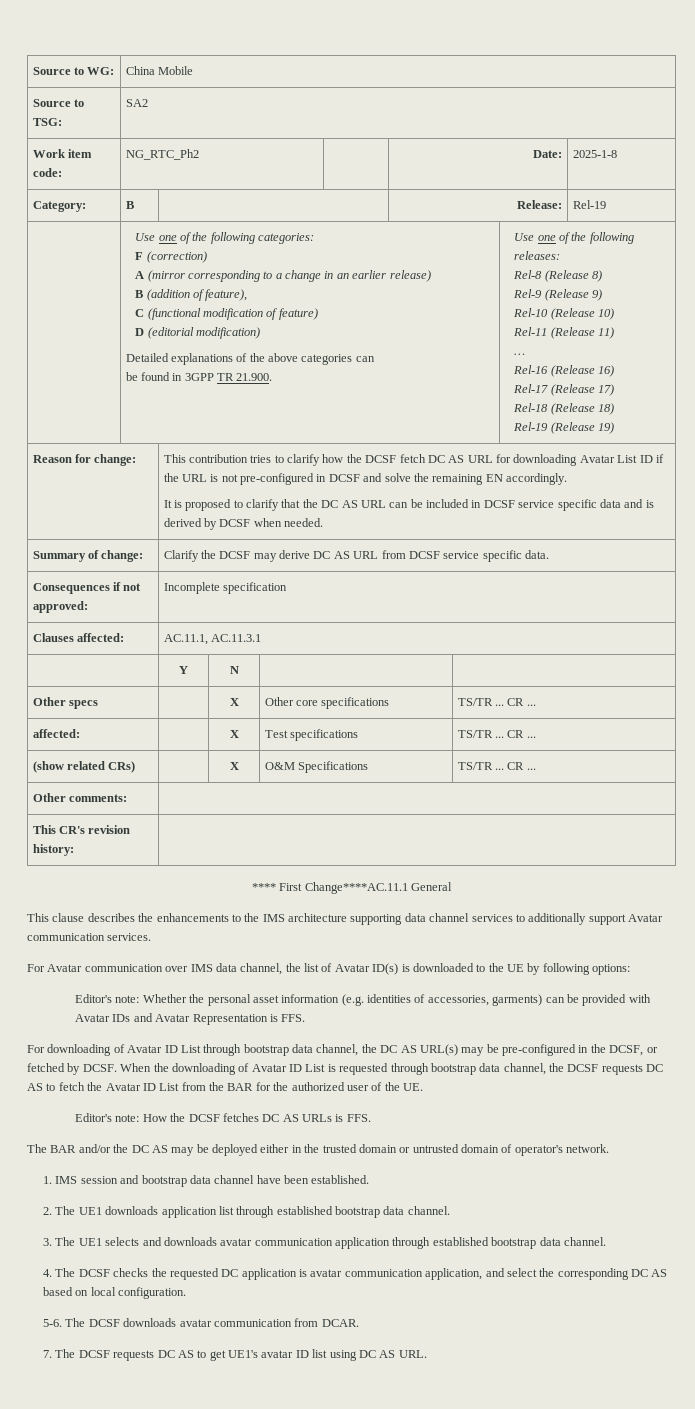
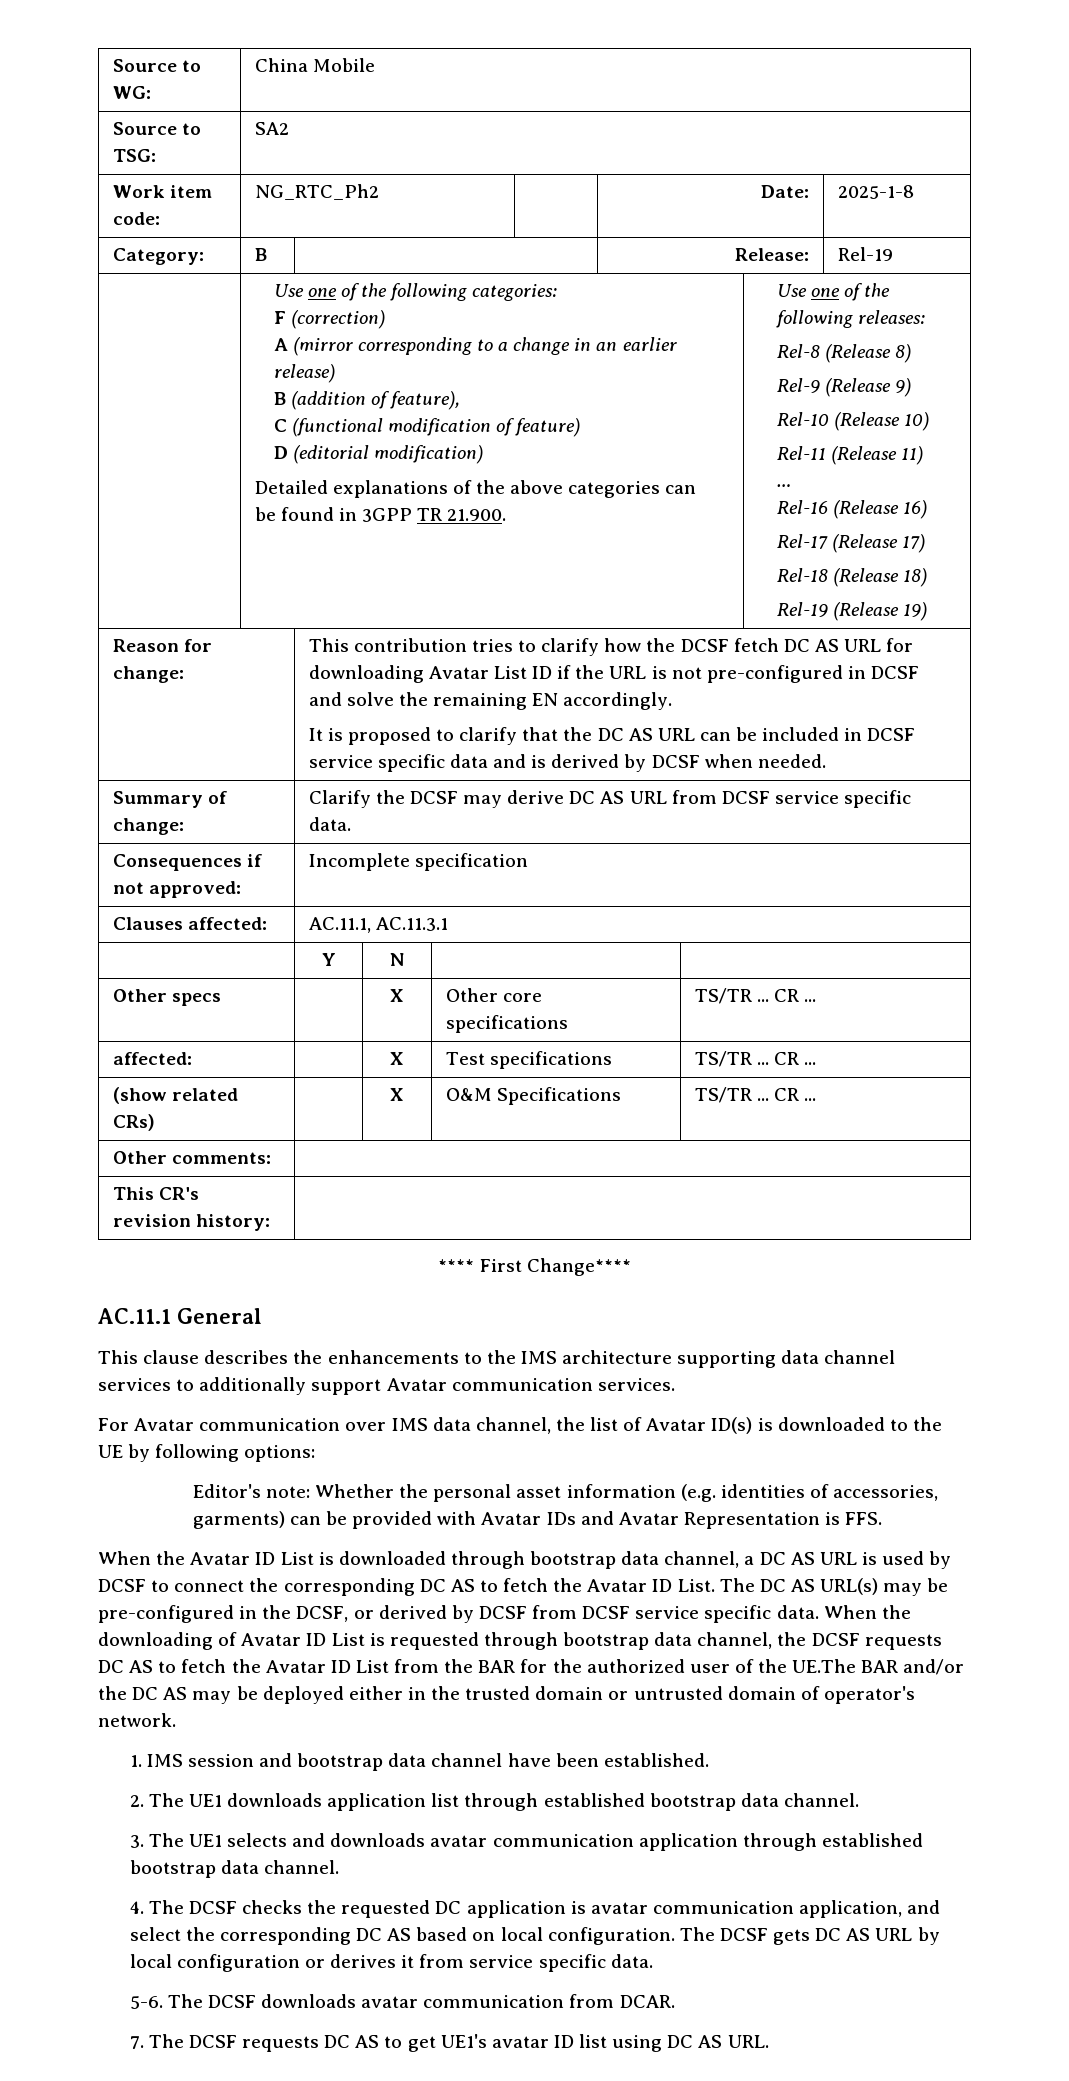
[304,882,408,894] Change****AC.11.1 -> [526,1258,631,1276] [98,1308,171,1324] Change**** // AC.11.1
[27,1044,377,1056] For downloading of Avatar ID List through bootstrap data channel, the -> [98,1551,952,1569] [98,1578,755,1596] When the Avatar ID List is downloaded through bootstrap data channel, a DC AS URL is used by DCSF to connect the corresponding DC AS to fetch the Avatar ID List. The
[27,1063,117,1075] fetched by DCSF. -> [378,1605,819,1623] derived by DCSF from DCSF service specific data.
[403,1083,423,1091] [75,1113,371,1122] [27,1144,47,1153] UE. // Editor's note: How the DCSF fetches DC AS URLs is FFS. // The -> [792,1659,857,1673] UE.The
(187, 1293) none -> [679,1927,940,1945] [129,1954,653,1972] The DCSF gets DC AS URL by local configuration or derives it from service specific data.

